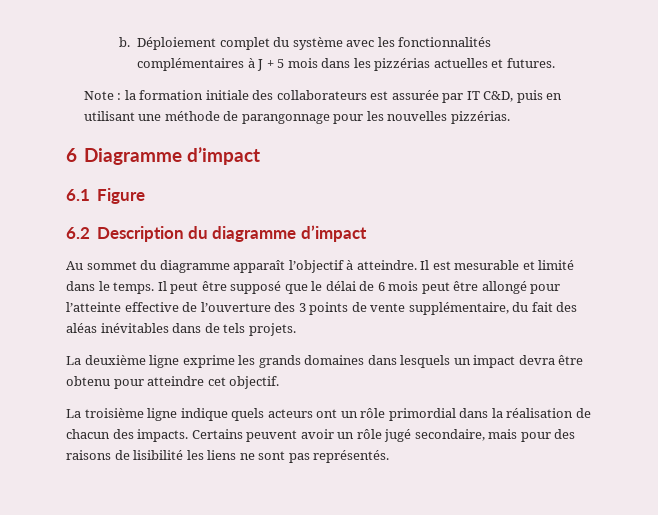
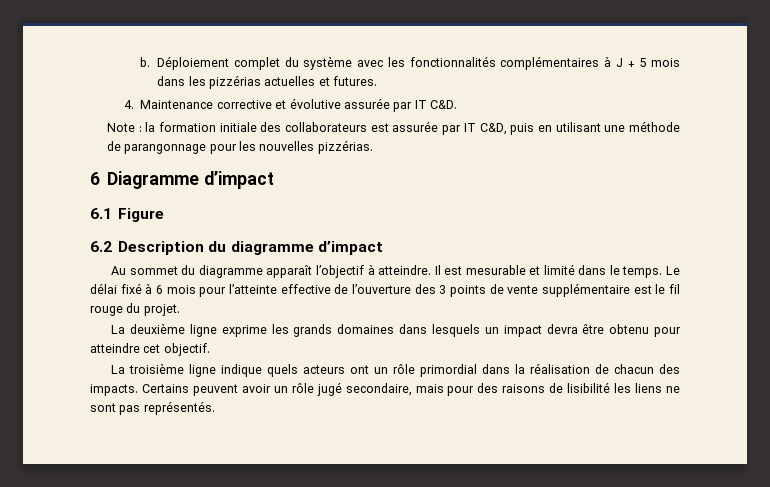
(555, 63) none -> [123,98,458,112] // 4. Maintenance corrective et évolutive assurée par IT C&D.
[157,281,527,294] Il peut être supposé que le délai de 6 mois peut être allongé -> [666,266,680,275] [90,283,196,294] Le délai fixé à 6 mois
[408,302,578,315] [66,323,296,336] supplémentaire, du fait des aléas inévitables dans de tels projets. -> [542,283,680,297] [90,303,180,316] supplémentaire est le fil rouge du projet.

